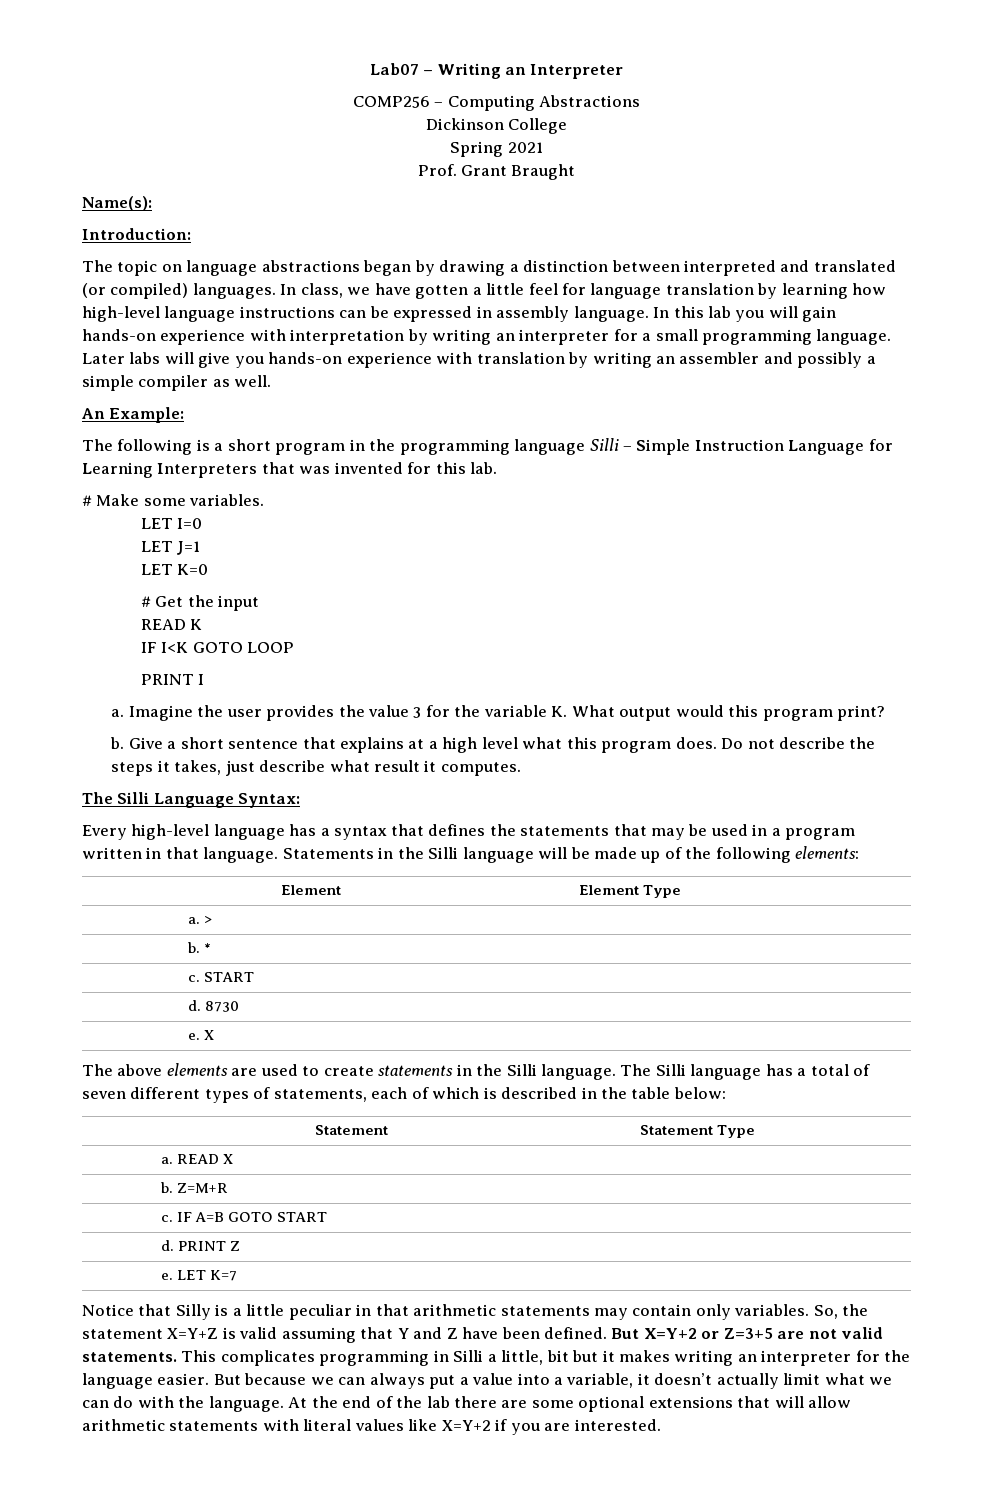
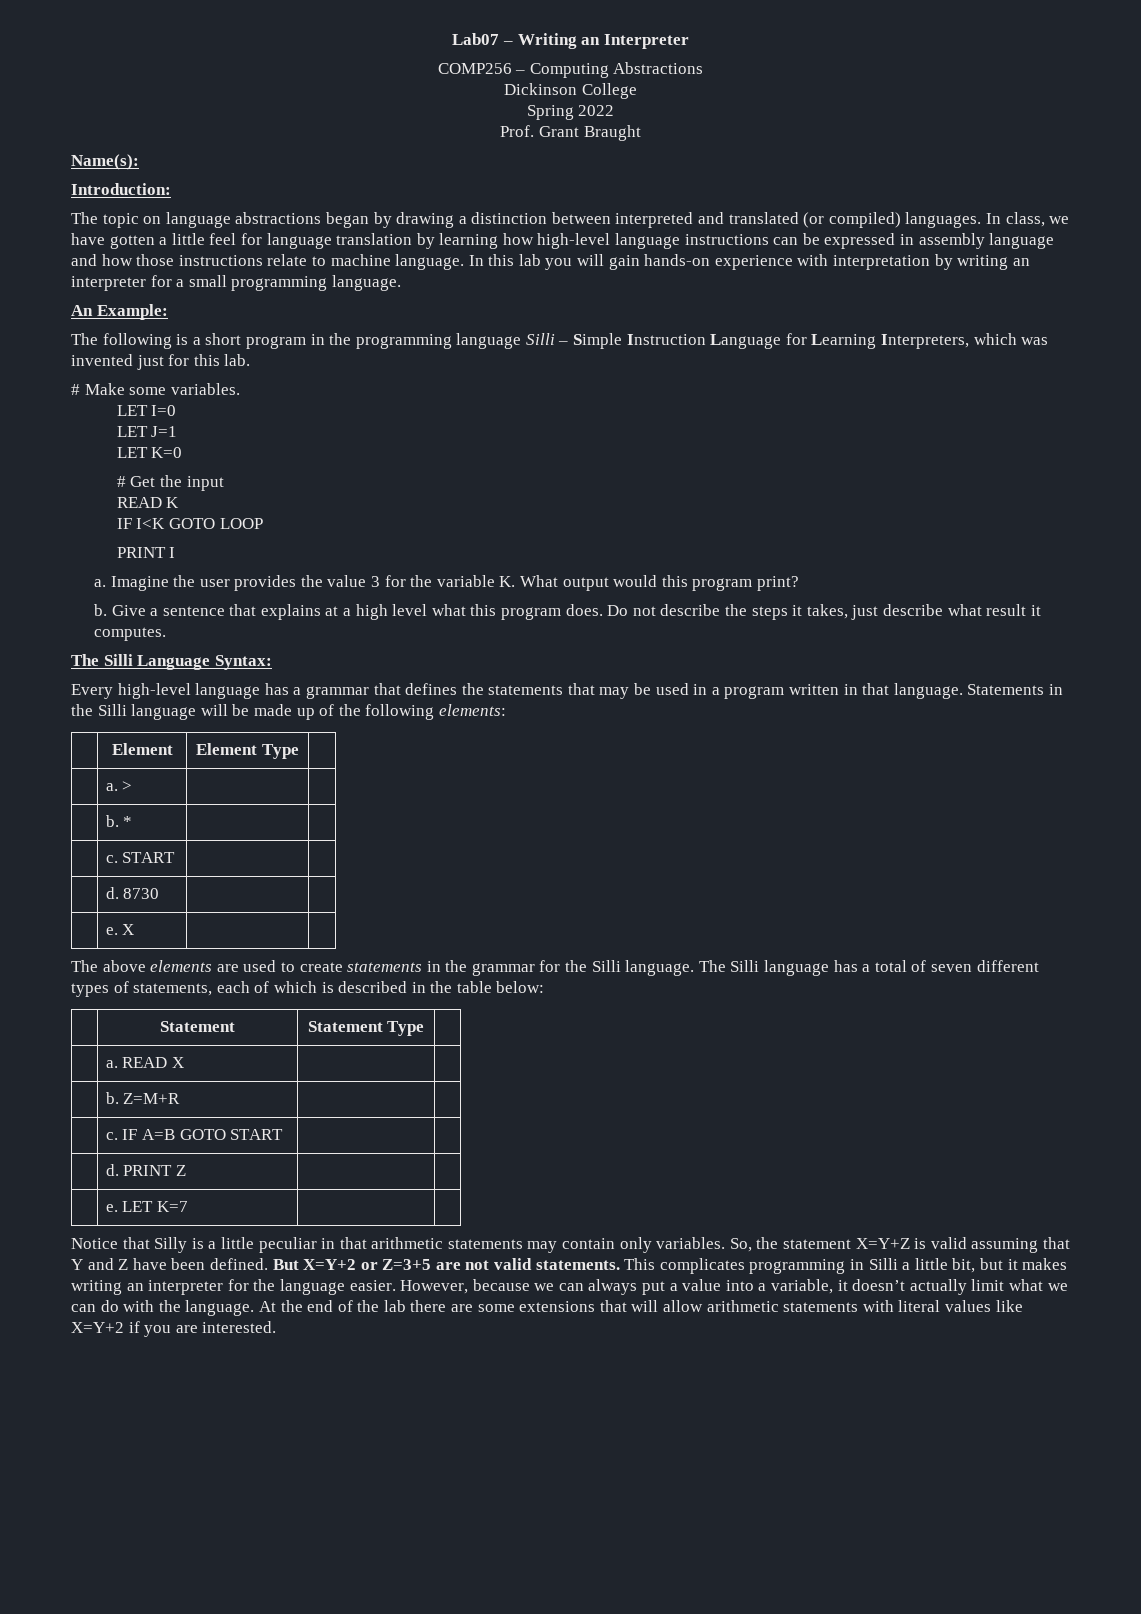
[507,142,543,153] 2021 -> [578,105,615,116] 2022
(570, 314) none -> [989,233,1055,249] [71,254,391,266] language and how those instructions relate to machine
[82,352,876,368] [82,375,272,391] Later labs will give you hands-on experience with translation by writing an assembler and possibly a simple compiler as well. -> (401, 283) none
[157,462,295,478] Interpreters that -> [881,333,1017,349] Interpreters, which
(403, 468) none -> [136,355,164,370] just
[180,737,224,749] short -> (159, 612) none
[334,826,388,840] syntax -> [305,686,369,699] grammar
(503, 1070) none -> [471,960,588,976] grammar for the
[501,1350,569,1365] little, bit -> [914,1258,976,1273] little bit,
[213,1374,241,1385] But -> [400,1280,469,1294] However,
[578,1396,645,1412] optional -> (515, 1308) none

